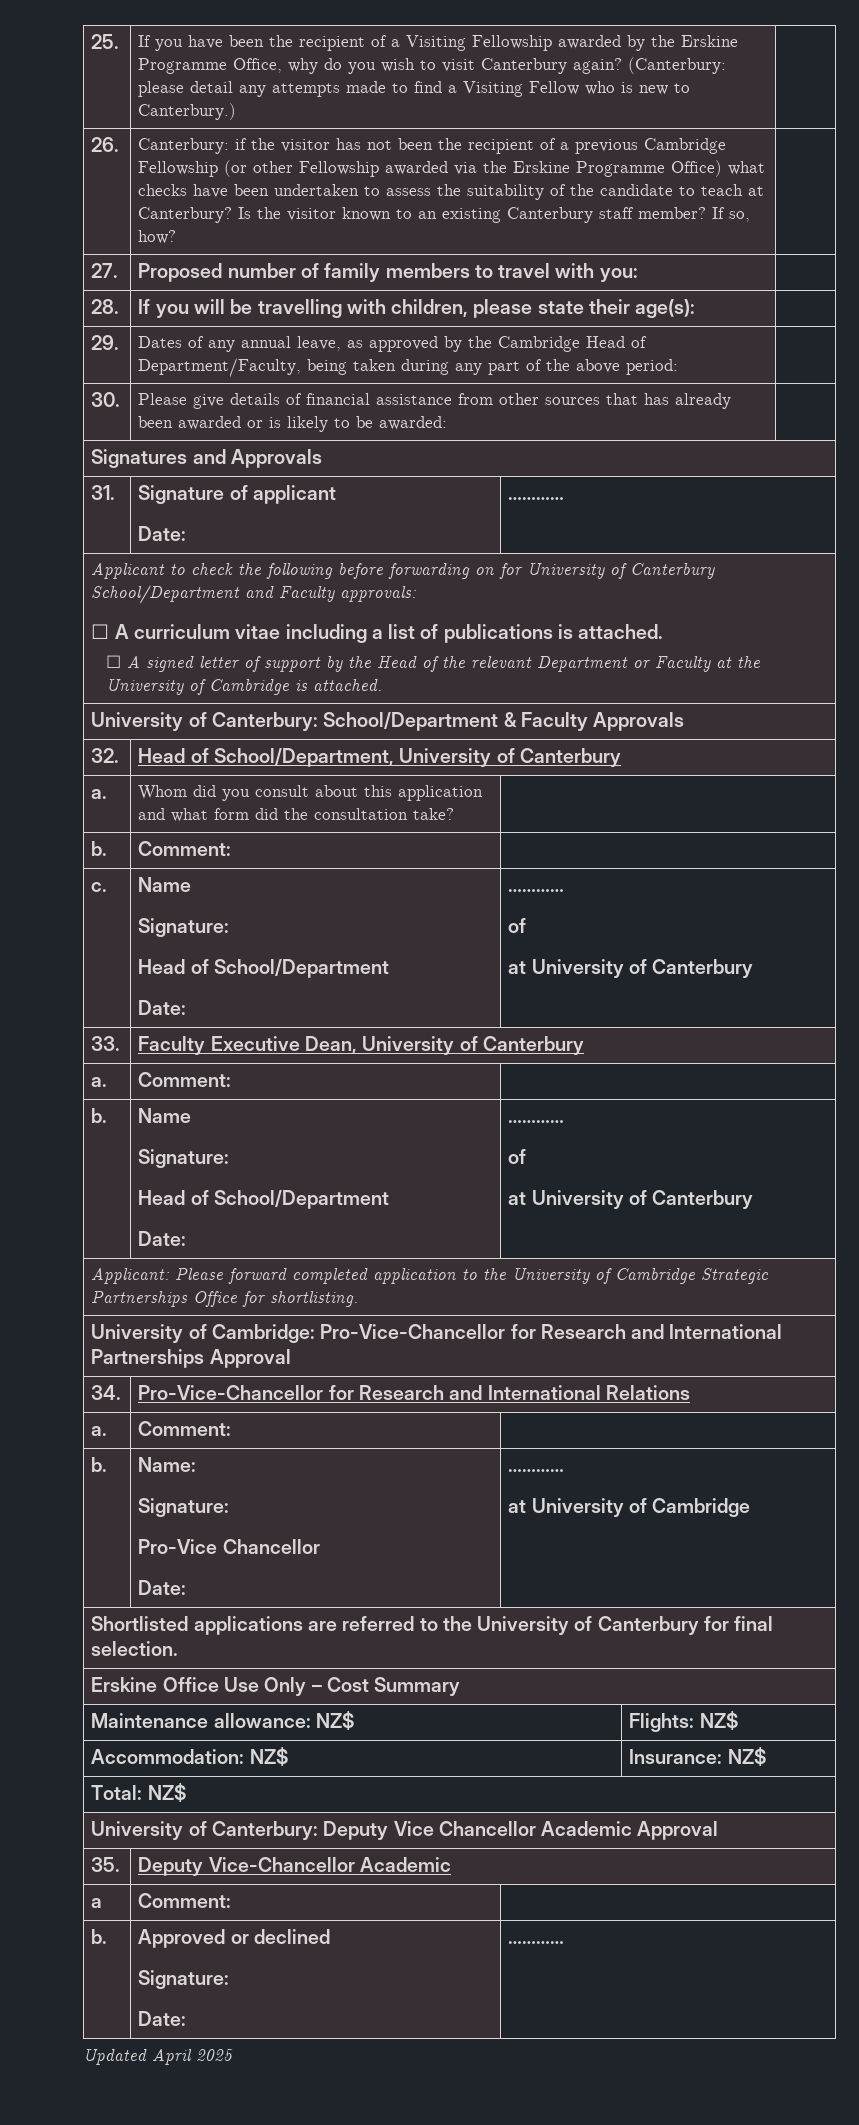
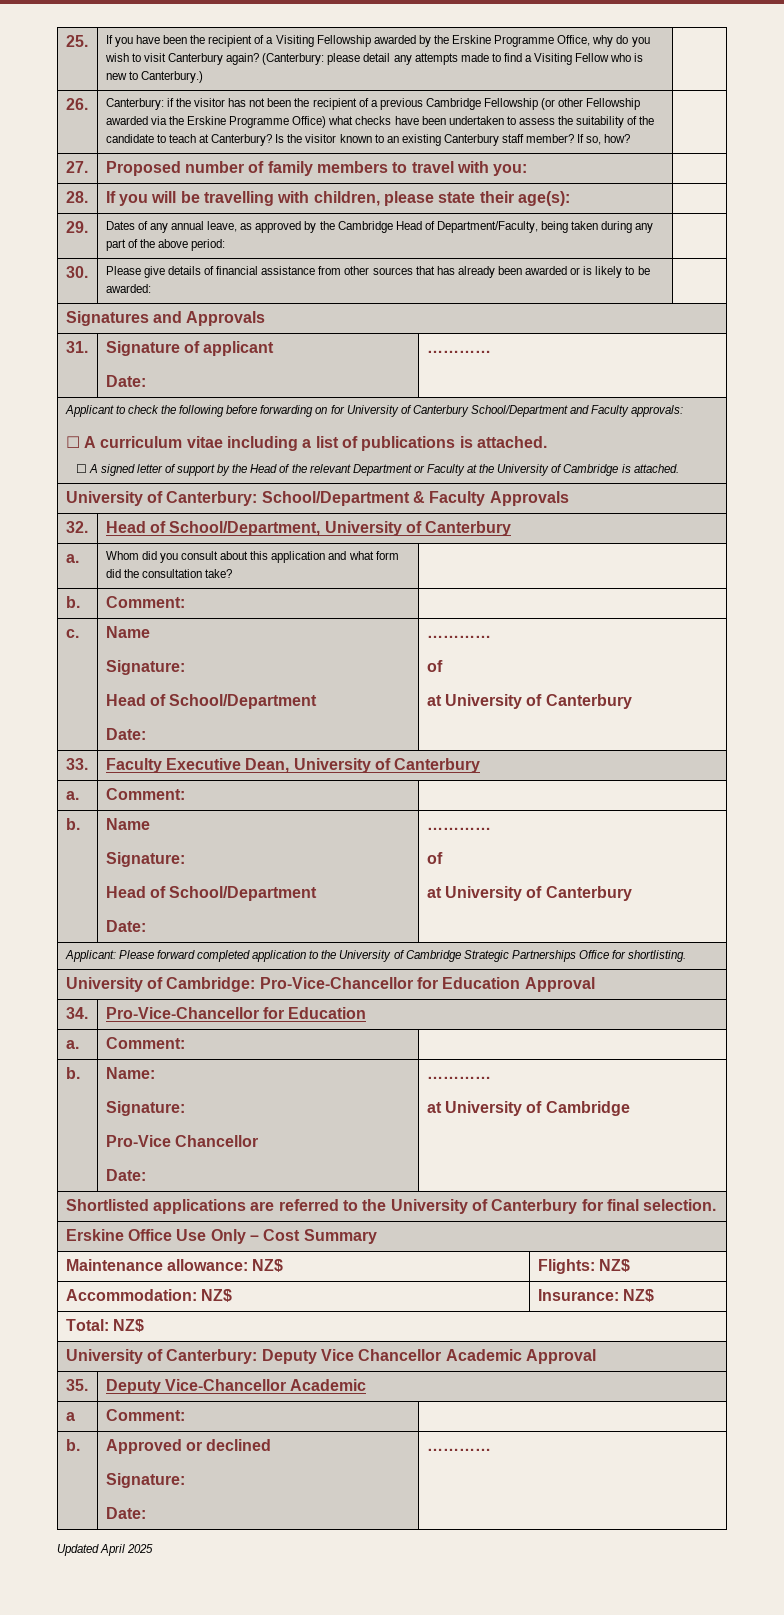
[540,1324,783,1339] [91,1349,205,1368] Research and International Partnerships -> [442,977,521,989] Education
[359,1385,690,1400] Research and International Relations -> [288,1007,367,1019] Education

